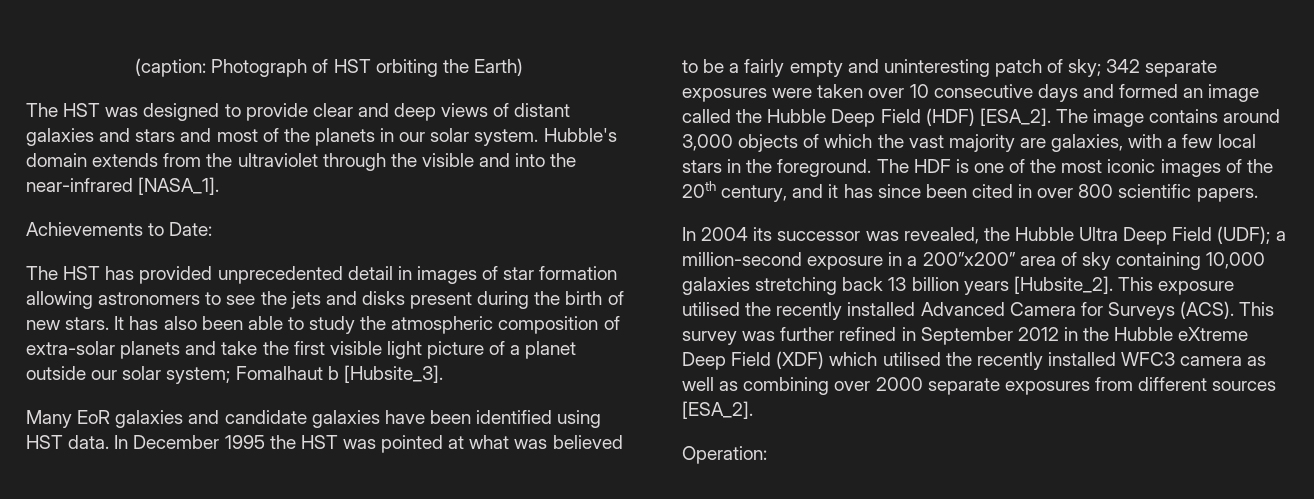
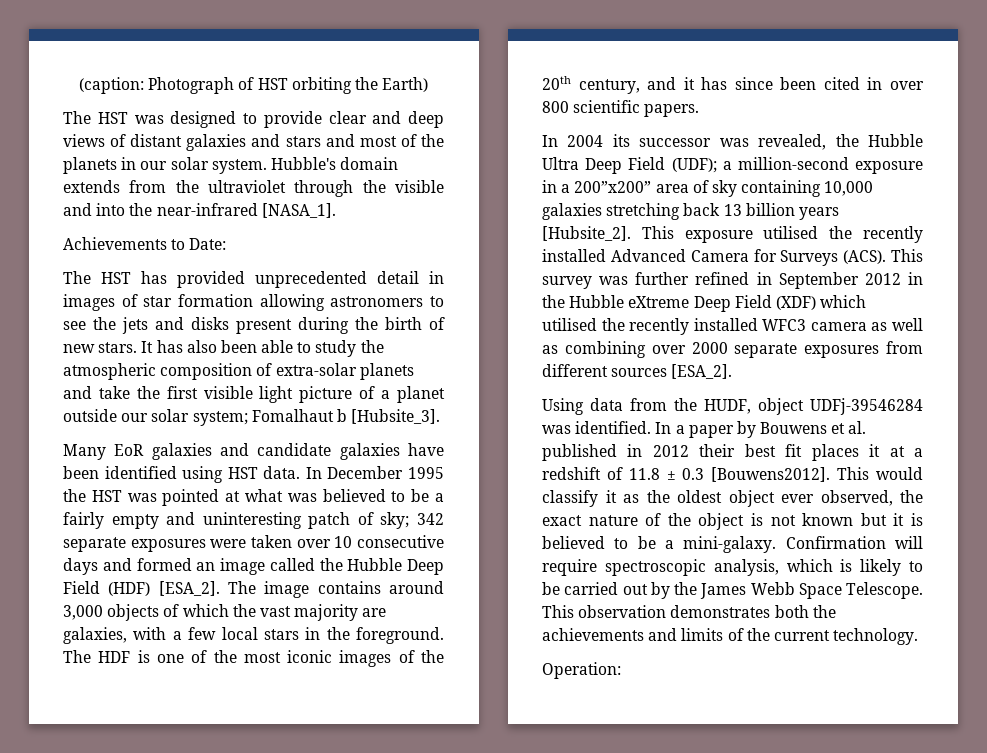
(753, 410) none -> [542,398,923,415] [542,421,867,438] [542,444,923,461] [542,467,923,482] [542,490,923,507] [542,513,923,530] [542,536,923,553] [542,559,923,576] [542,582,923,599] [542,605,836,618] [542,628,919,645] // Using data from the HUDF, object UDFj-39546284 was identified. In a paper by Bouwens et al. published in 2012 their best fit places it at a redshift of 11.8 ± 0.3 [Bouwens2012]. This would classify it as the oldest object ever observed, the exact nature of the object is not known but it is believed to be a mini-galaxy. Confirmation will require spectroscopic analysis, which is likely to be carried out by the James Webb Space Telescope. This observation demonstrates both the achievements and limits of the current technology.

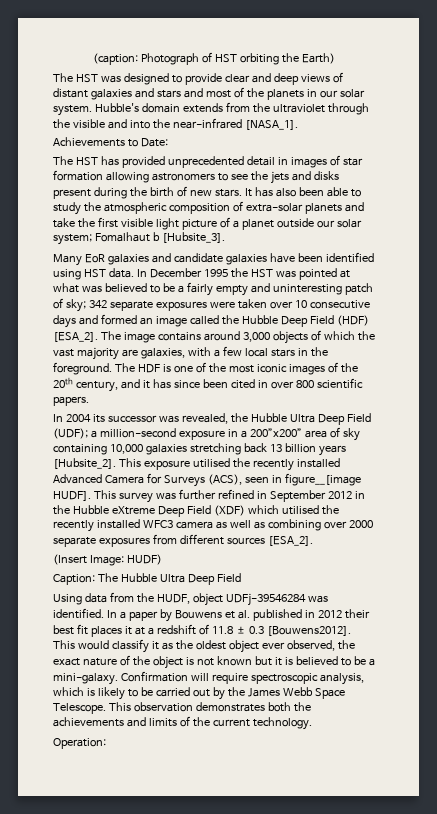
[843,250,887,264] (ACS). -> [207,473,361,486] [53,491,91,501] (ACS), seen in figure__[image HUDF].
(733, 371) none -> [53,554,162,566] [53,573,241,585] // (Insert Image: HUDF) // Caption: The Hubble Ultra Deep Field

